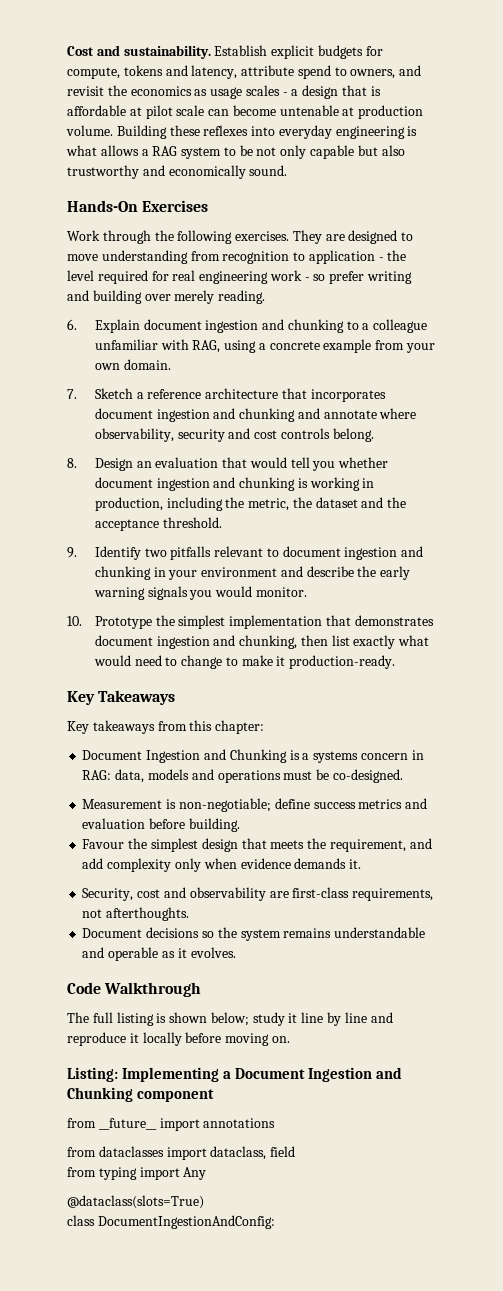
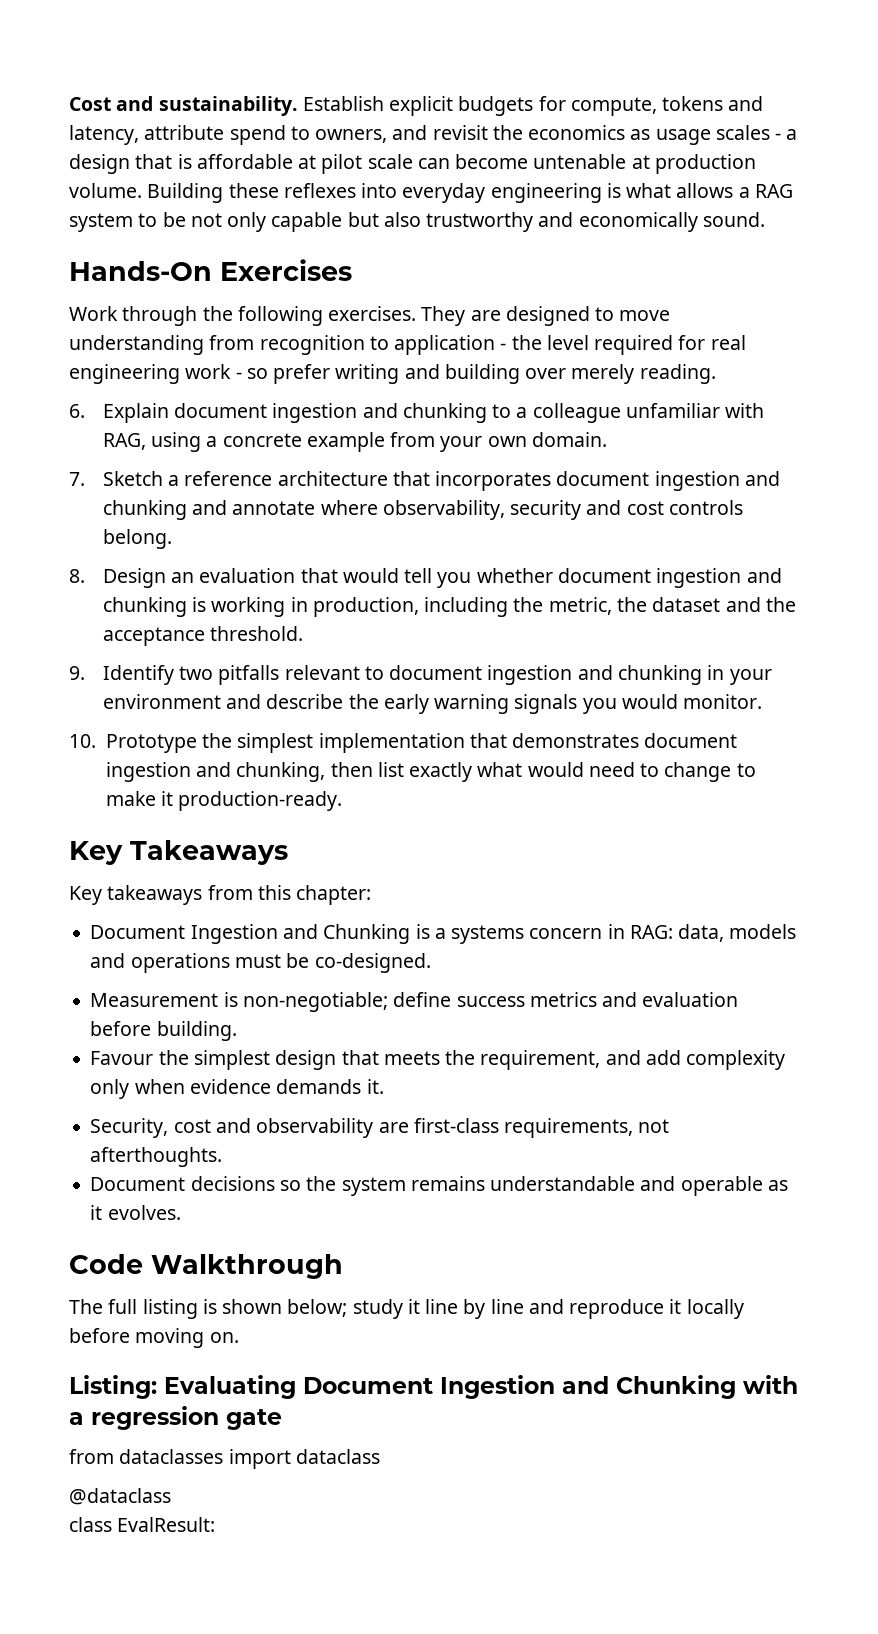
[121,1067,402,1082] [67,1087,214,1102] [67,1118,276,1131] [67,1146,296,1160] [67,1167,207,1180] [67,1195,204,1209] Implementing a Document Ingestion and Chunking component // from __future__ import annotations // from dataclasses import dataclass, field // from typing import Any // @dataclass(slots=True) -> [164,1375,798,1399] [69,1406,282,1430] [69,1449,380,1469] [69,1488,171,1505] Evaluating Document Ingestion and Chunking with a regression gate // from dataclasses import dataclass // @dataclass
[97,1215,275,1229] DocumentIngestionAndConfig: -> [117,1517,216,1532] EvalResult:

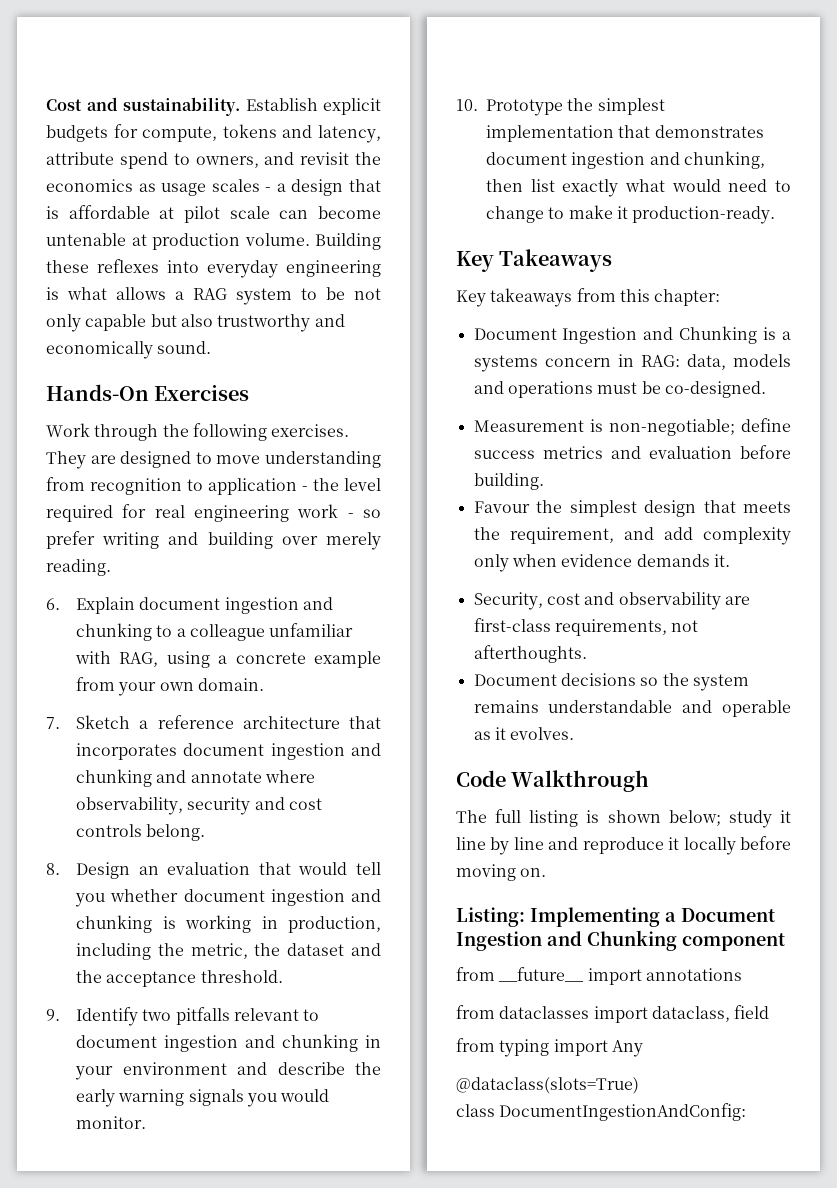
[164,1375,798,1399] [69,1406,282,1430] [69,1449,380,1469] [69,1488,171,1505] Evaluating Document Ingestion and Chunking with a regression gate // from dataclasses import dataclass // @dataclass -> [530,907,775,927] [456,930,785,951] [456,967,742,985] [456,1005,770,1023] [456,1038,643,1057] [456,1077,639,1094] Implementing a Document Ingestion and Chunking component // from __future__ import annotations // from dataclasses import dataclass, field // from typing import Any // @dataclass(slots=True)
[117,1517,216,1532] EvalResult: -> [499,1103,747,1121] DocumentIngestionAndConfig:

